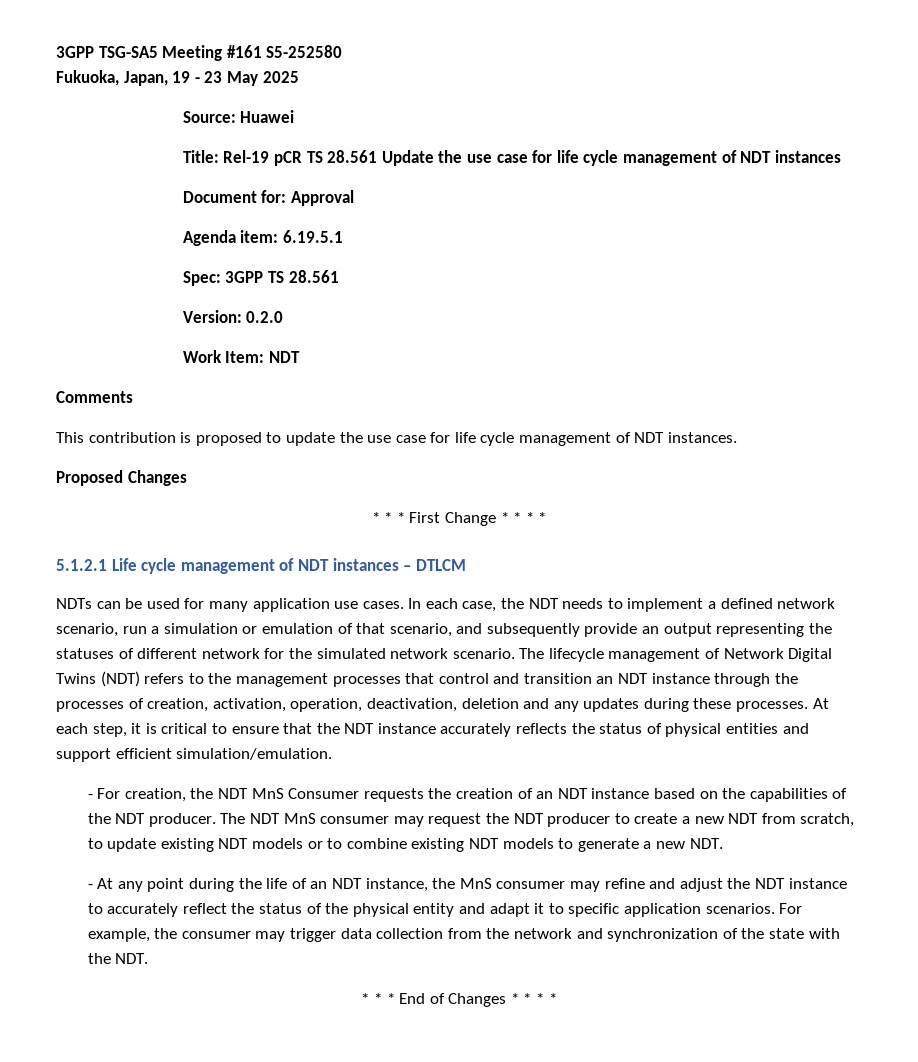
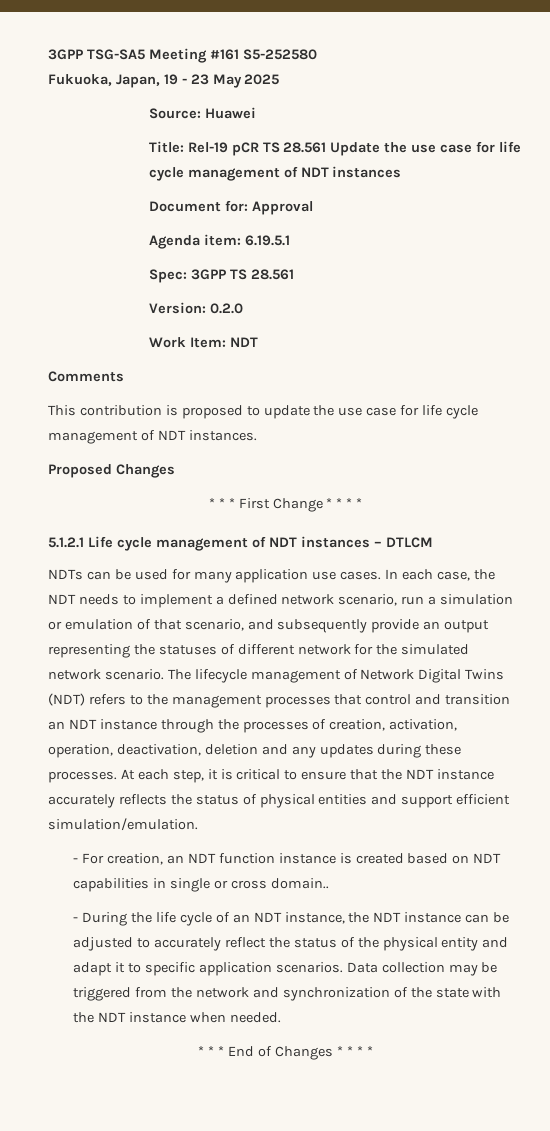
[190,788,848,802] [87,813,855,827] [87,838,723,852] [87,878,235,892] the NDT MnS Consumer requests the creation of an NDT instance based on the capabilities of the NDT producer. The NDT MnS consumer may request the NDT producer to create a new NDT from scratch, to update existing NDT models or to combine existing NDT models to generate a new NDT. // - At any point during -> [166,853,502,864] [73,878,329,892] [73,912,128,926] an NDT function instance is created based on NDT capabilities in single or cross domain.. // - During
(288, 883) none -> [179,912,212,926] cycle
[459,878,847,892] MnS consumer may refine and adjust the NDT instance -> [373,912,510,923] [73,937,134,951] NDT instance can be adjusted
[779,903,803,914] [87,928,444,942] For example, the consumer may trigger data collection -> [346,962,498,976] [73,987,132,1001] Data collection may be triggered
[115,953,149,964] NDT. -> [98,1012,281,1023] NDT instance when needed.

